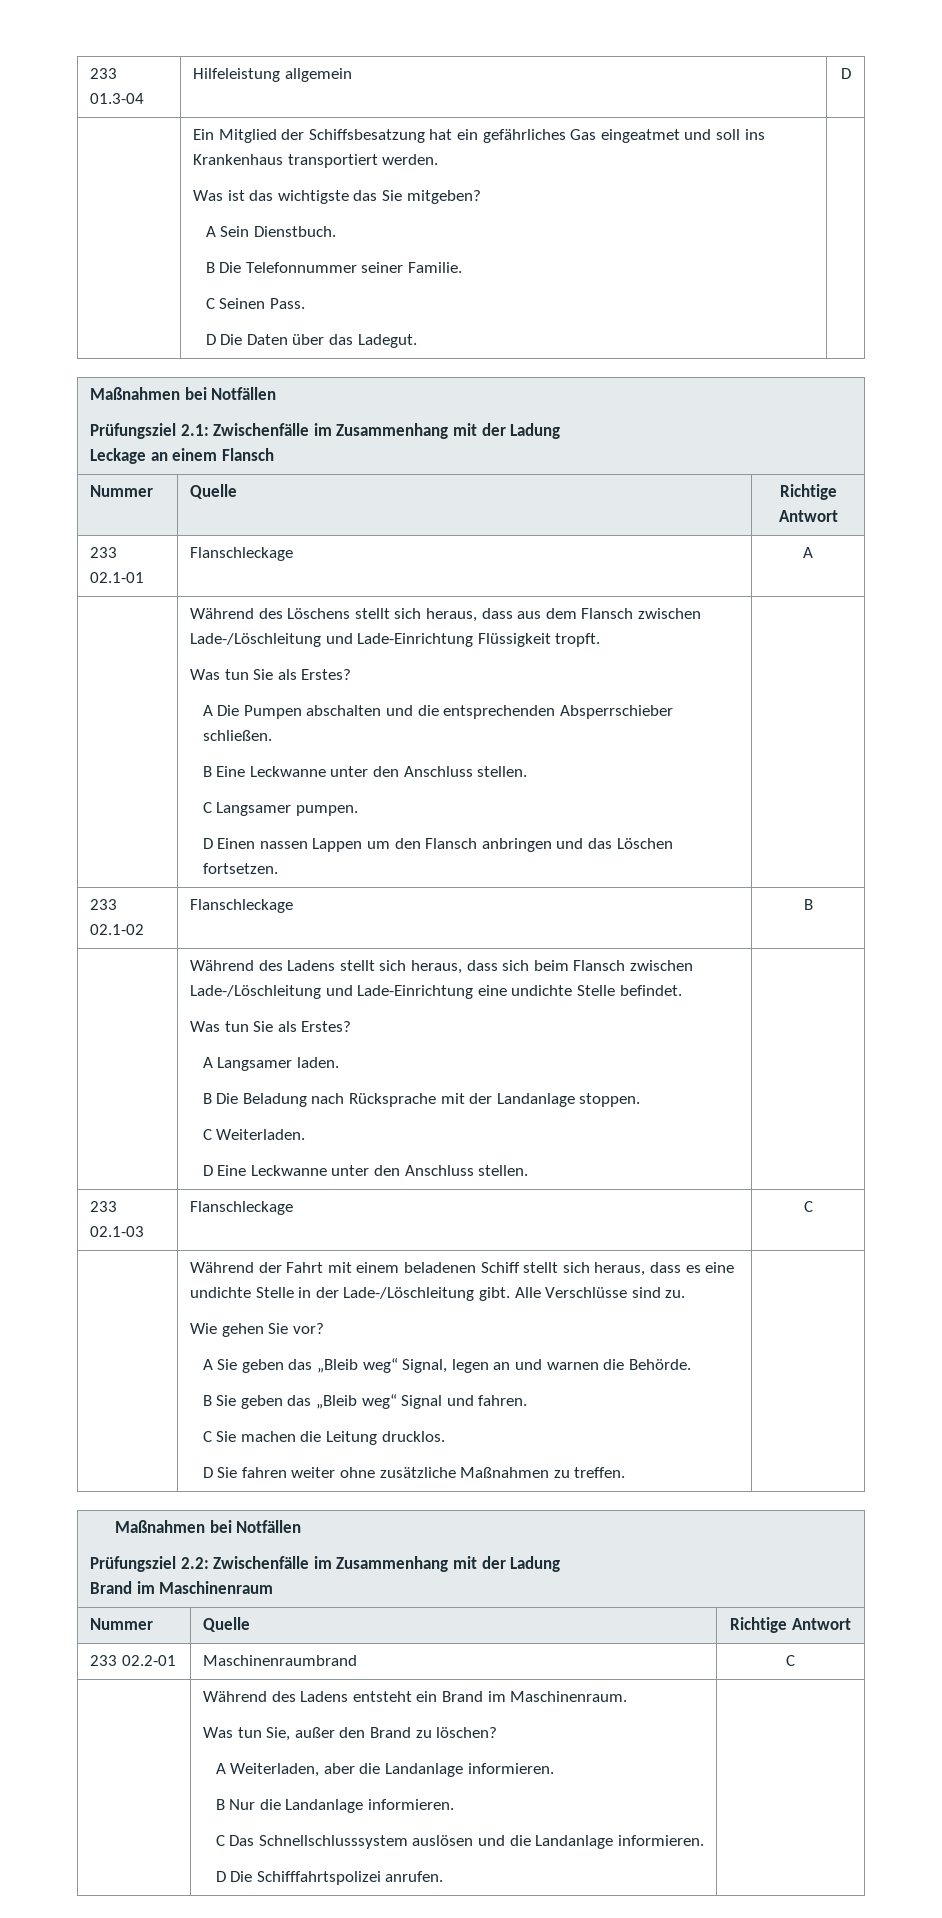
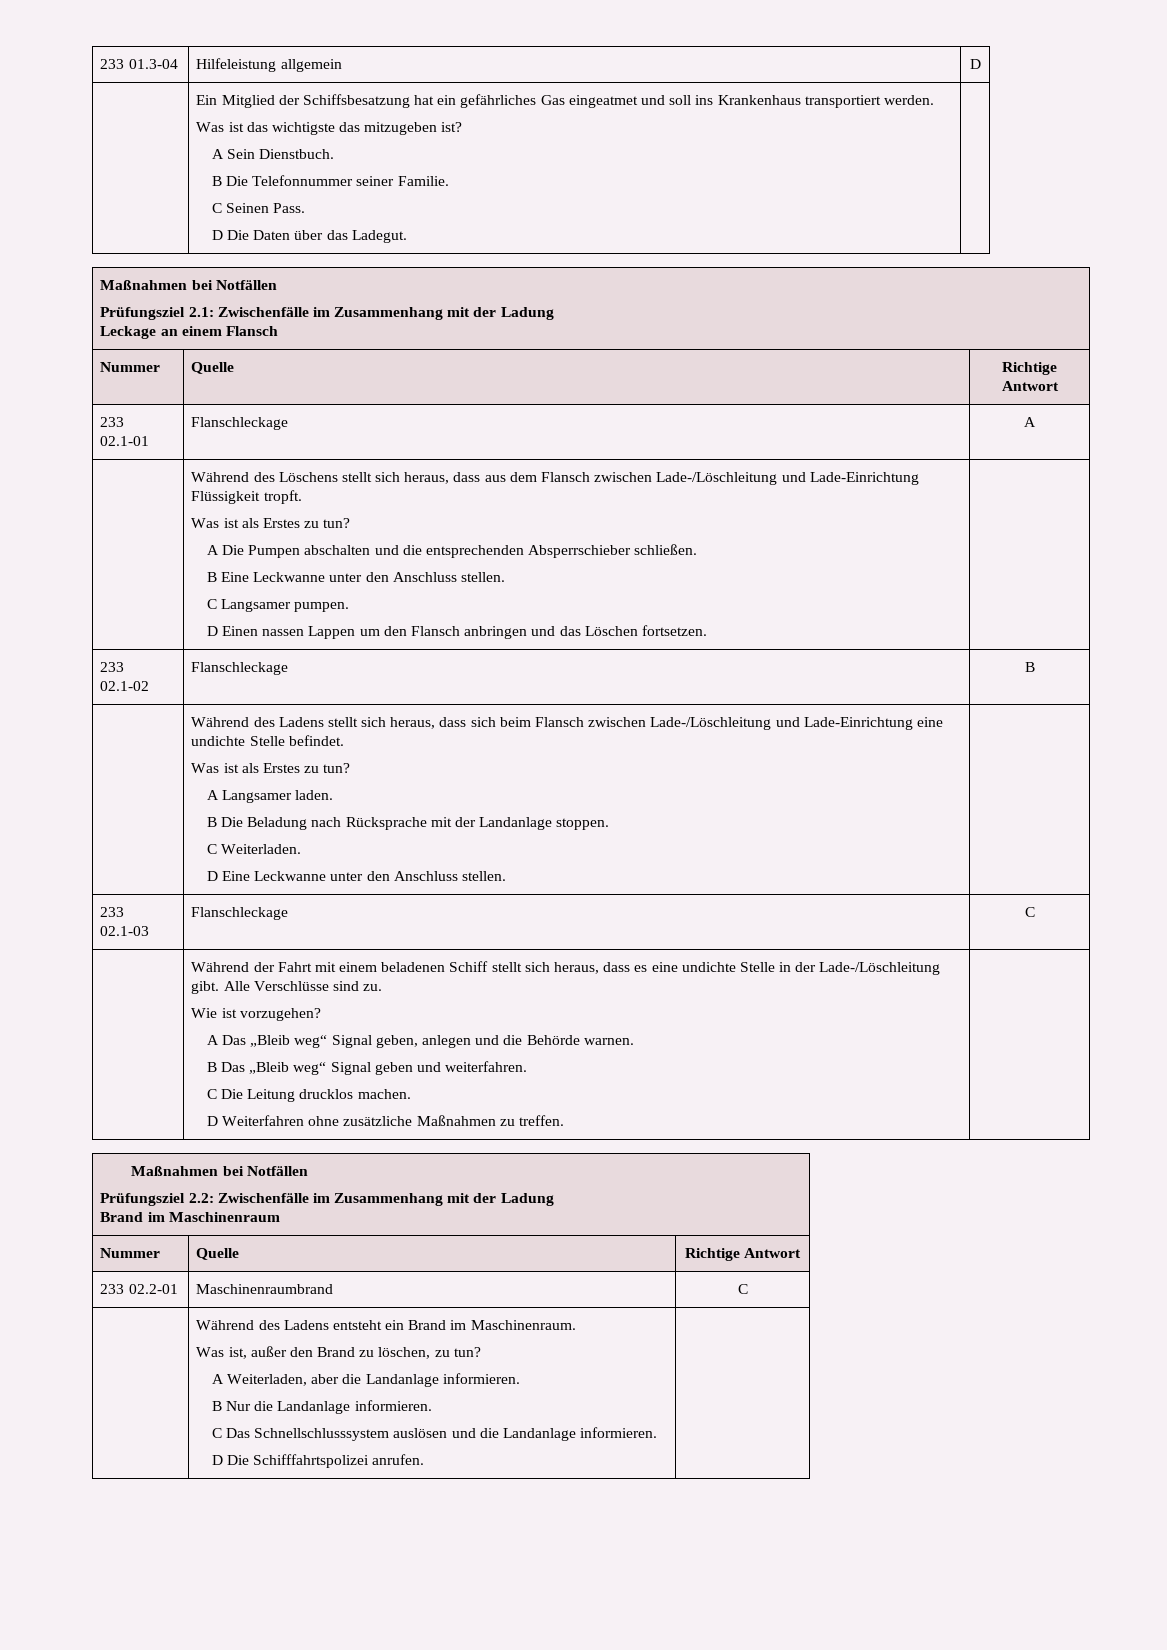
[382,190,481,204] Sie mitgeben? -> [364,122,463,135] mitzugeben ist?
[224,669,352,680] tun Sie als Erstes? -> [223,518,351,528] ist als Erstes zu tun?
[224,1021,352,1032] tun Sie als Erstes? -> [223,763,351,773] ist als Erstes zu tun?
[221,1323,324,1337] [202,1358,691,1373] [202,1394,528,1409] [202,1431,445,1445] [202,1467,336,1478] gehen Sie vor? // A Sie geben das „Bleib weg“ Signal, legen an und warnen die Behörde. // B Sie geben das „Bleib weg“ Signal und fahren. // C Sie machen die Leitung drucklos. // D Sie fahren weiter -> [221,1008,321,1021] [206,1035,634,1048] [206,1061,528,1075] [206,1089,411,1102] [206,1115,305,1126] ist vorzugehen? // A Das „Bleib weg“ Signal geben, anlegen und die Behörde warnen. // B Das „Bleib weg“ Signal geben und weiterfahren. // C Die Leitung drucklos machen. // D Weiterfahren
[237,1727,291,1741] tun Sie, -> [228,1347,247,1359] ist,
[436,1727,498,1738] löschen? -> [378,1347,481,1359] löschen, zu tun?

